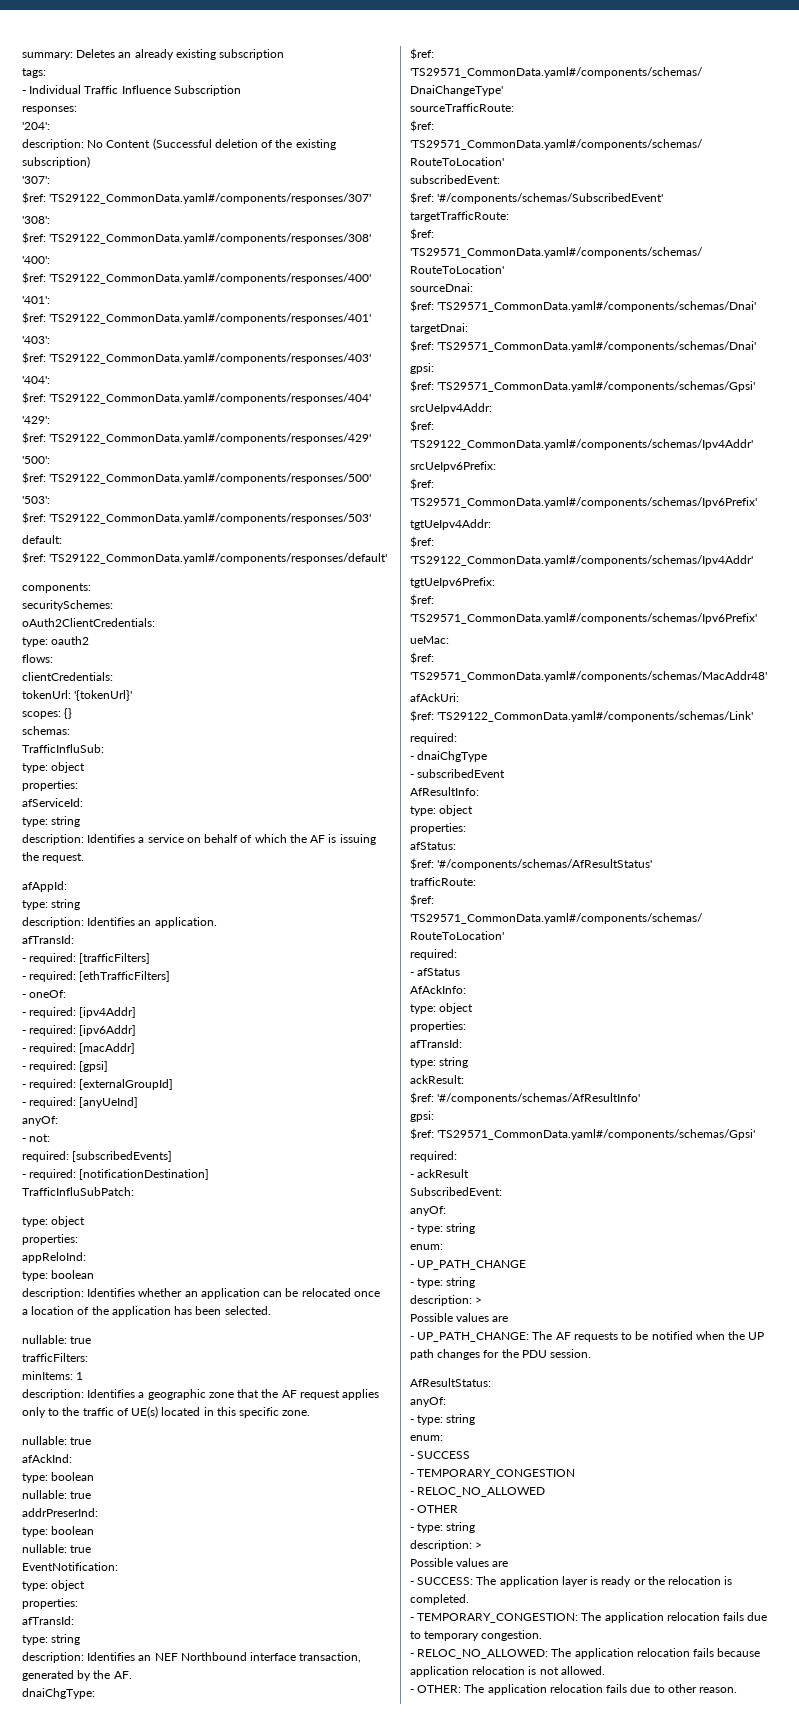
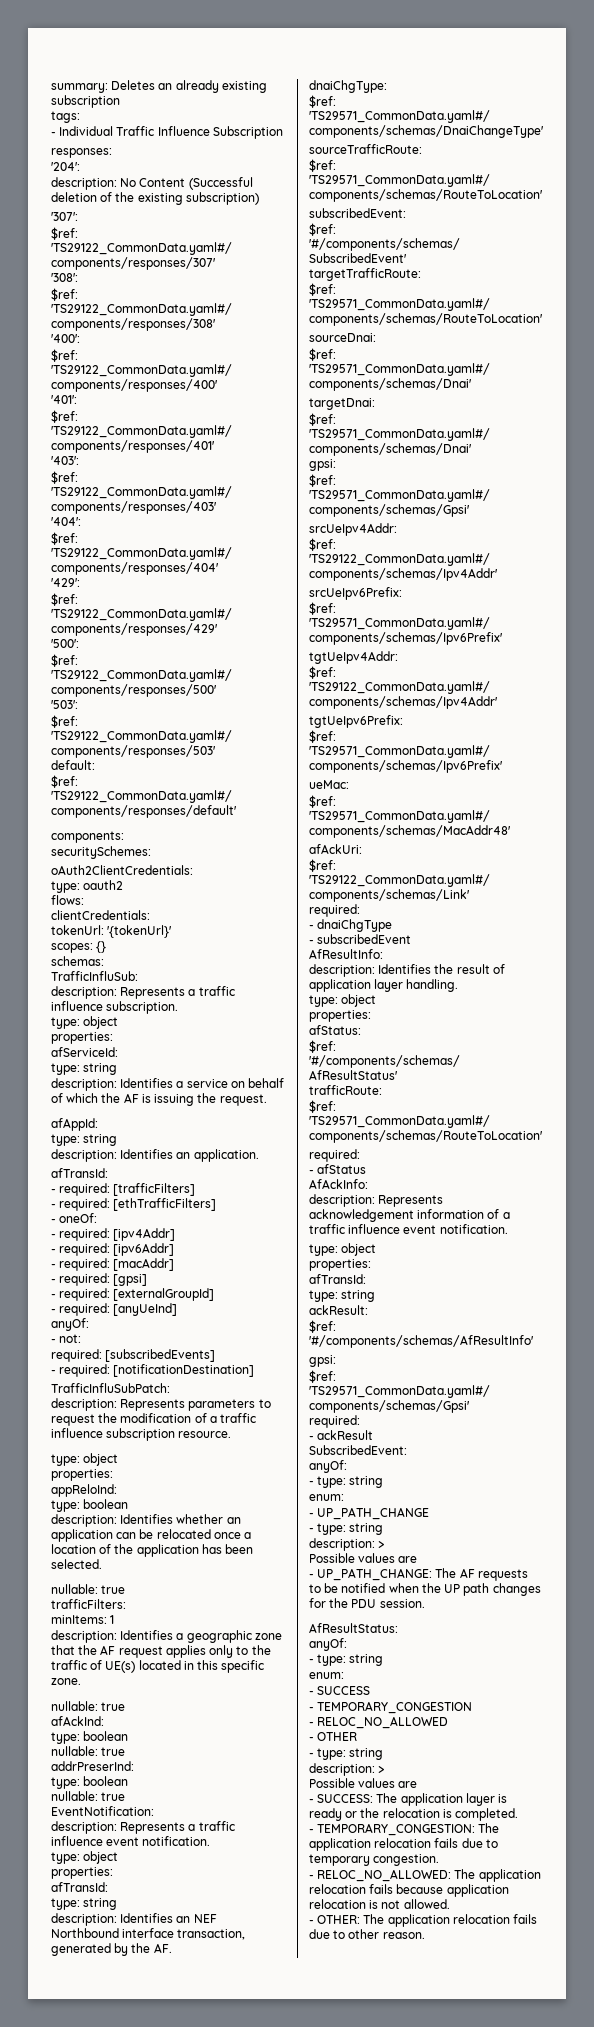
(104, 748) none -> [51,986,235,999] [51,1001,179,1014] // description: Represents a traffic influence subscription.
(134, 1191) none -> [51,1398,271,1411] [51,1413,257,1426] [51,1428,232,1441] // description: Represents parameters to request the modification of a traffic influence subscription resource.
(118, 1566) none -> [51,1821,235,1834] [51,1836,211,1846] // description: Represents a traffic influence event notification.
(479, 791) none -> [309,964,505,977] [309,979,459,992] // description: Identifies the result of application layer handling.
(466, 989) none -> [309,1194,444,1207] [309,1209,510,1222] [309,1224,508,1234] // description: Represents acknowledgement information of a traffic influence event notification.

